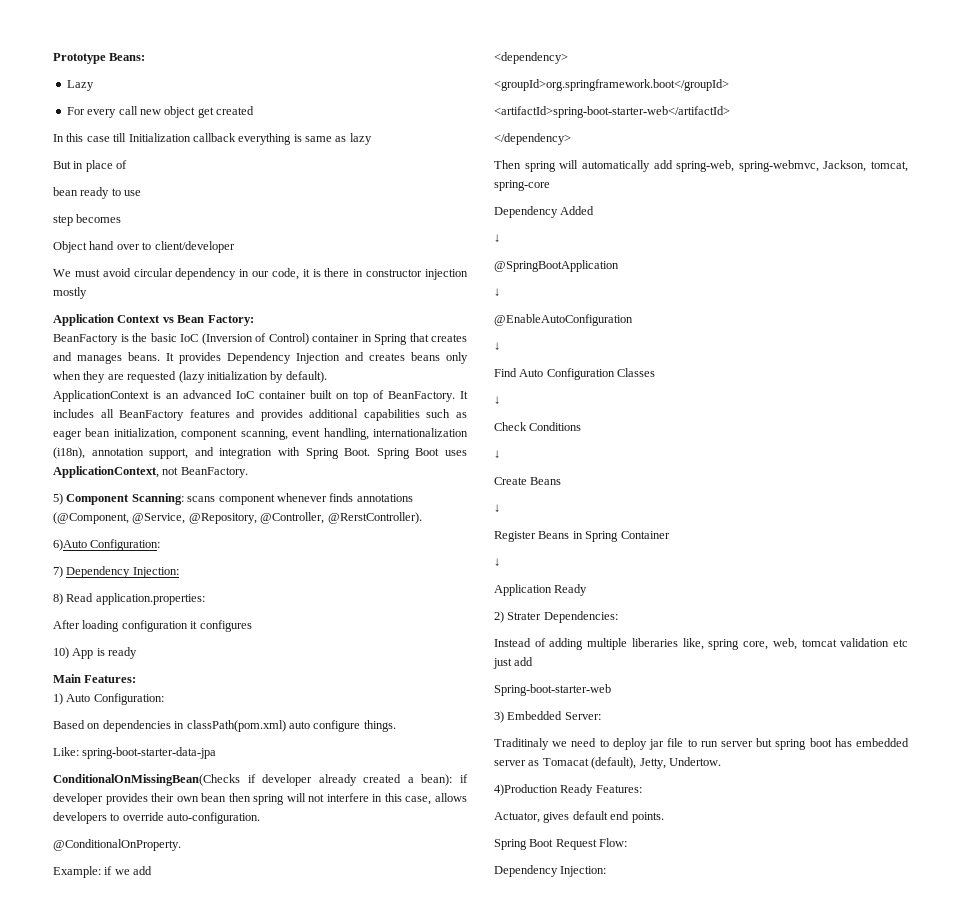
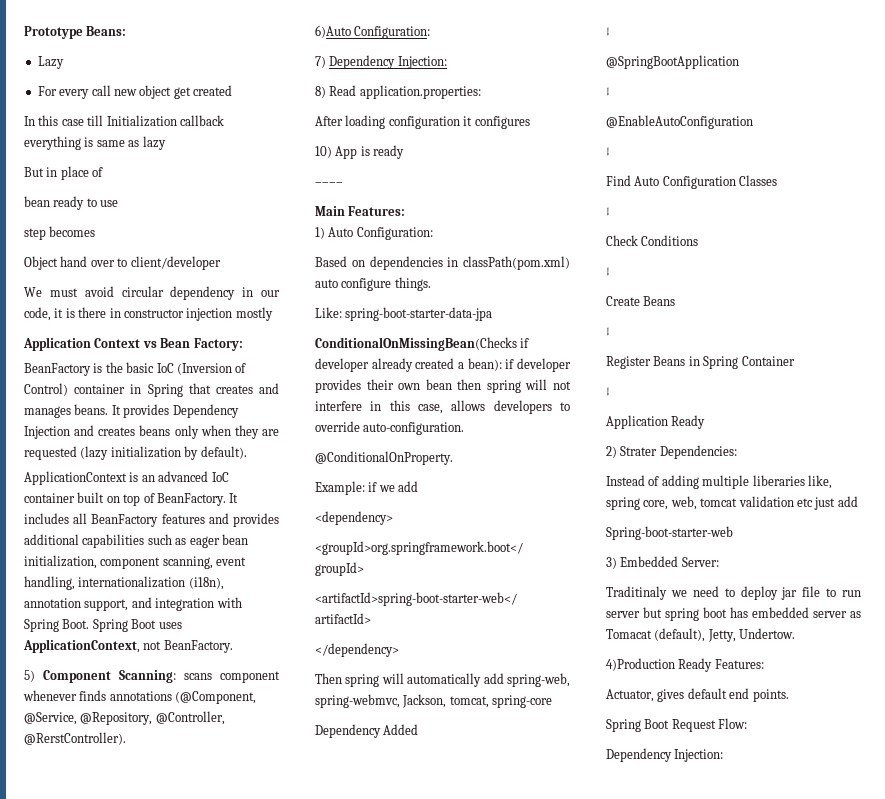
(138, 653) none -> [315,182,343,186] // ––––

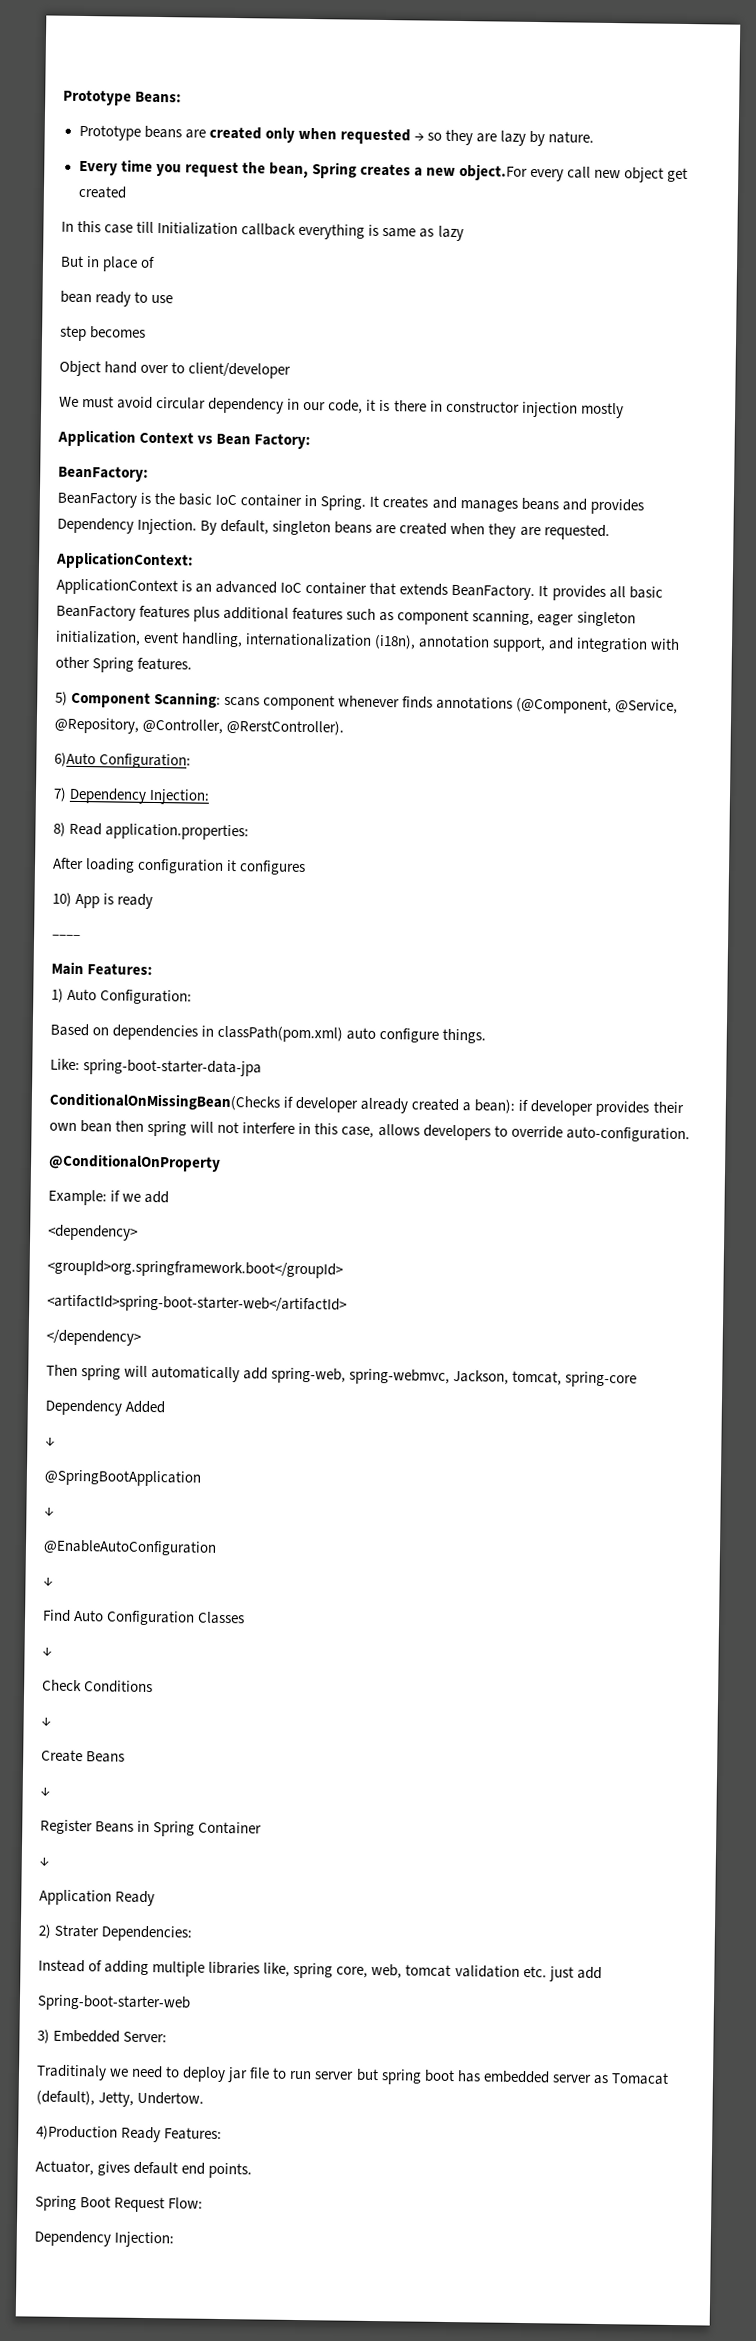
[37,56,64,69] [37,86,57,96] Lazy // For -> [78,124,595,147] [78,159,529,181] Prototype beans are created only when requested → so they are lazy by nature. // Every time you request the bean, Spring creates a new object.For
(243, 344) none -> [58,465,149,482] // BeanFactory:
[176,363,247,375] [24,383,279,397] [24,404,239,418] [24,425,279,439] [24,446,247,460] (Inversion of Control) container in Spring that creates and manages beans. It provides Dependency Injection and creates beans only when they are requested (lazy initialization by default). -> [240,494,644,515] [57,517,610,541] [55,551,194,570] container in Spring. It creates and manages beans and provides Dependency Injection. By default, singleton beans are created when they are requested. // ApplicationContext:
[77,492,239,506] [24,513,279,527] [24,534,248,548] [24,555,213,569] built on top of BeanFactory. It includes all BeanFactory features and provides additional capabilities such as eager bean initialization, component scanning, -> [369,582,663,601] [56,604,636,627] [55,630,141,646] that extends BeanFactory. It provides all basic BeanFactory features plus additional features such as component scanning, eager singleton initialization,
[24,619,182,632] [23,639,233,653] Spring Boot. Spring Boot uses ApplicationContext, not BeanFactory. -> [55,656,193,673] other Spring features.
[315,451,453,465] @ConditionalOnProperty. -> [48,1153,221,1172] @ConditionalOnProperty
[752,475,805,486] liberaries -> [208,1961,261,1975] libraries
[796,498,813,507] etc -> [522,1965,547,1978] etc.

